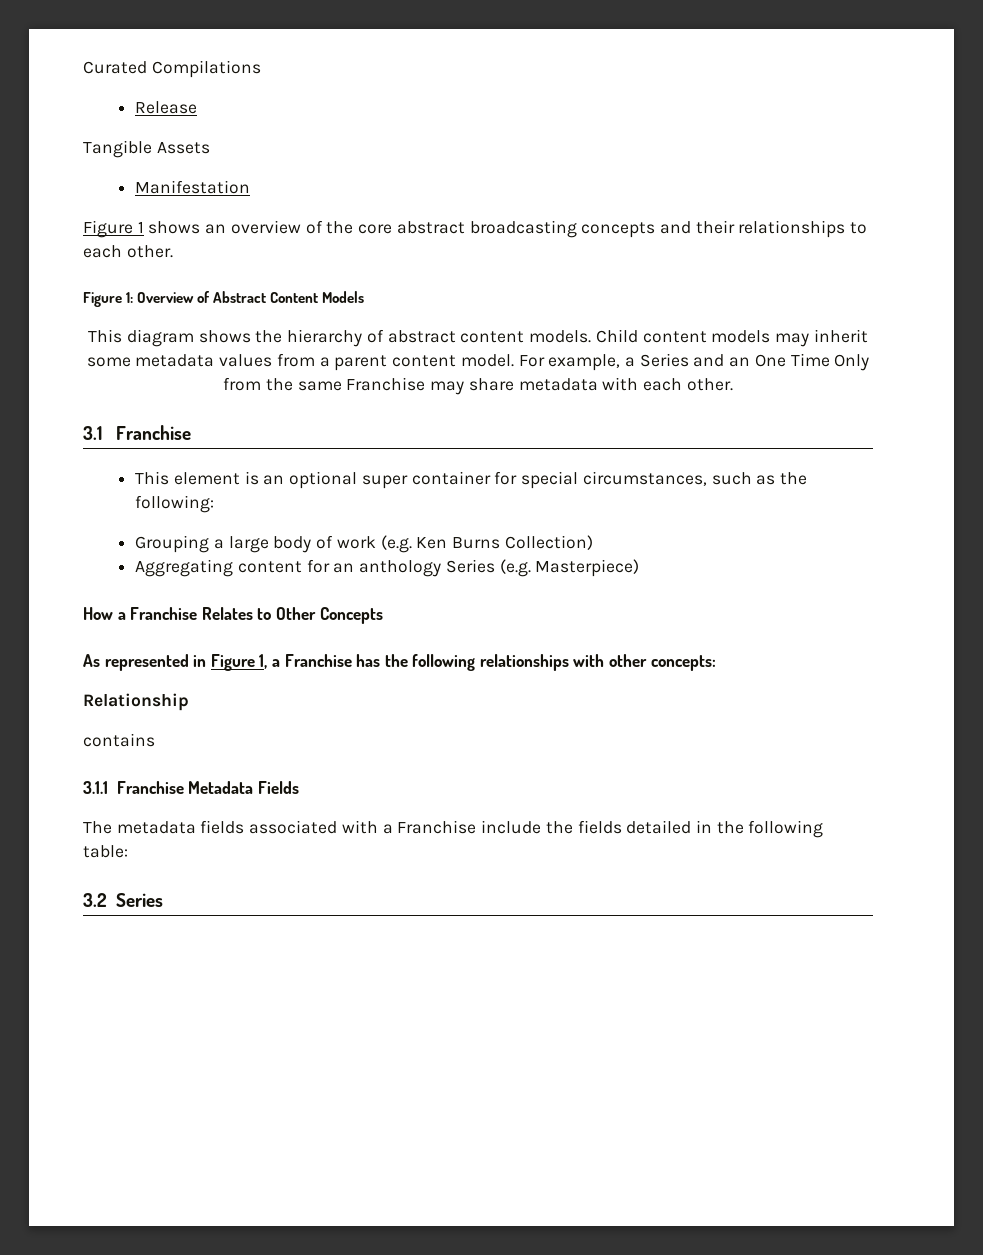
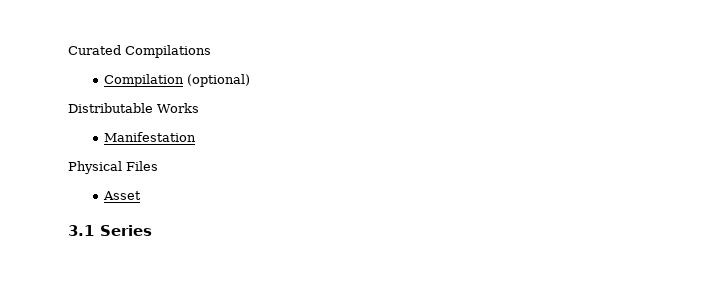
[135,101,198,114] [83,140,210,158] [135,180,251,194] [83,220,868,238] [83,245,173,258] [83,291,365,307] [88,329,868,347] [86,353,870,371] [223,377,733,395] [83,425,191,440] [135,471,807,489] [135,495,215,513] [135,535,593,553] [135,559,640,577] [83,607,383,624] [83,654,716,671] [83,693,189,711] [83,733,155,747] [83,781,299,794] [83,820,824,838] [83,845,128,858] [83,893,107,907] Release // Tangible Assets // Manifestation // Figure 1 shows an overview of the core abstract broadcasting concepts and their relationships to each other. // Figure 1: Overview of Abstract Content Models // This diagram shows the hierarchy of abstract content models. Child content models may inherit some metadata values from a parent content model. For example, a Series and an One Time Only from the same Franchise may share metadata with each other. // 3.1 Franchise // This element is an optional super container for special circumstances, such as the following: // Grouping a large body of work (e.g. Ken Burns Collection) // Aggregating content for an anthology Series (e.g. Masterpiece) // How a Franchise Relates to Other Concepts // As represented in Figure 1, a Franchise has the following relationships with other concepts: // Relationship // contains // 3.1.1 Franchise Metadata Fields // The metadata fields associated with a Franchise include the fields detailed in the following table: // 3.2 -> [104,74,251,87] [68,103,199,113] [104,132,197,142] [68,161,158,174] [103,191,142,200] [68,225,94,236] Compilation (optional) // Distributable Works // Manifestation // Physical Files // Asset // 3.1

